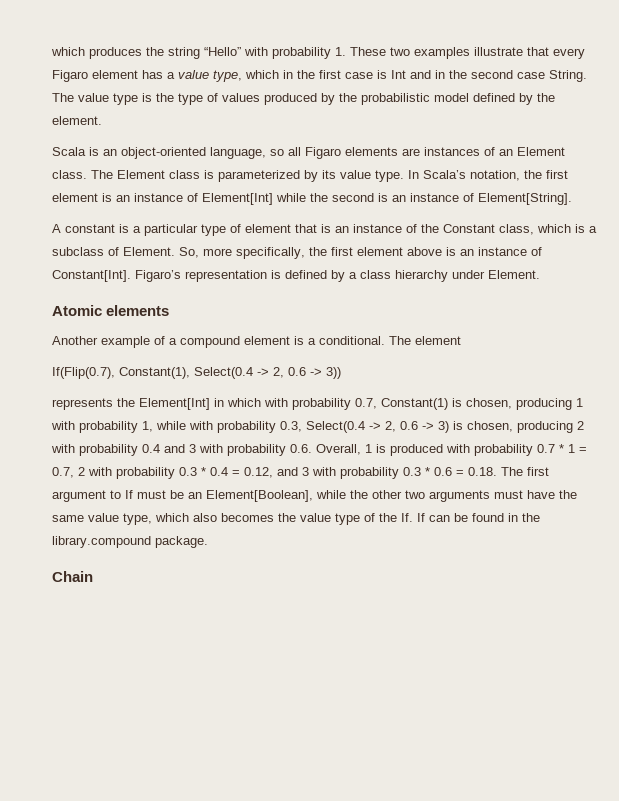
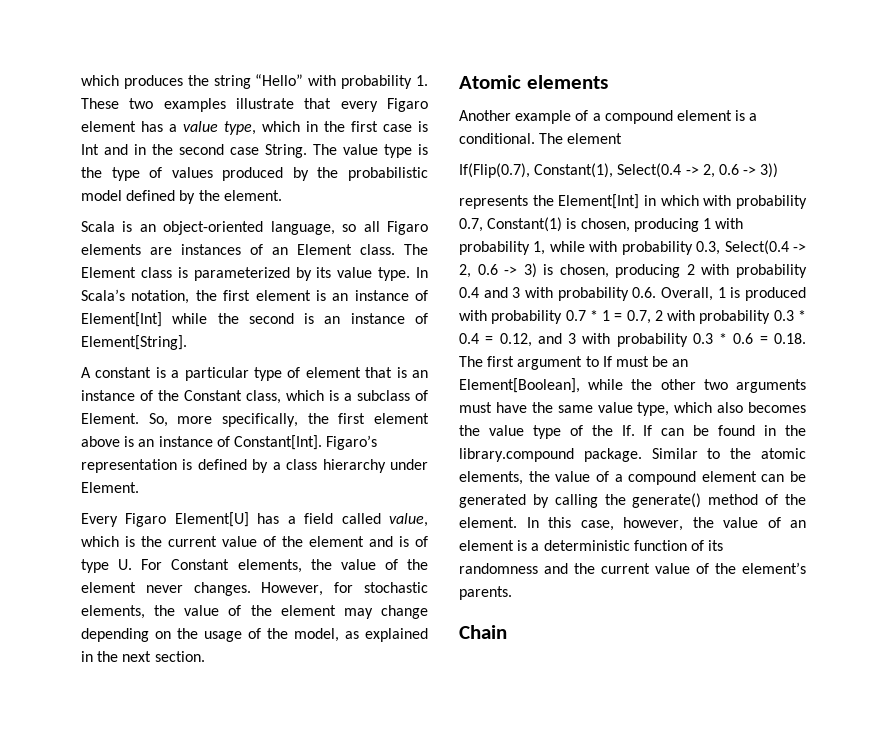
(540, 274) none -> [81,512,428,527] [81,536,428,547] [81,559,428,573] [81,582,428,596] [81,605,428,619] [81,628,428,642] [81,651,205,662] // Every Figaro Element[U] has a field called value, which is the current value of the element and is of type U. For Constant elements, the value of the element never changes. However, for stochastic elements, the value of the element may change depending on the usage of the model, as explained in the next section.
(208, 542) none -> [651,448,806,459] [459,471,806,485] [459,493,806,508] [459,517,806,531] [459,540,724,551] [459,562,806,574] [459,586,512,600] Similar to the atomic elements, the value of a compound element can be generated by calling the generate() method of the element. In this case, however, the value of an element is a deterministic function of its randomness and the current value of the element’s parents.

